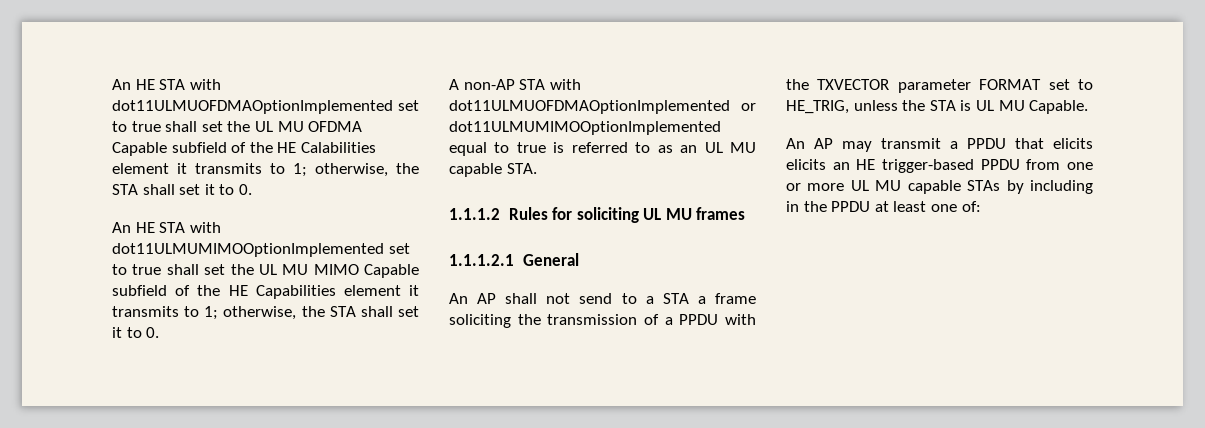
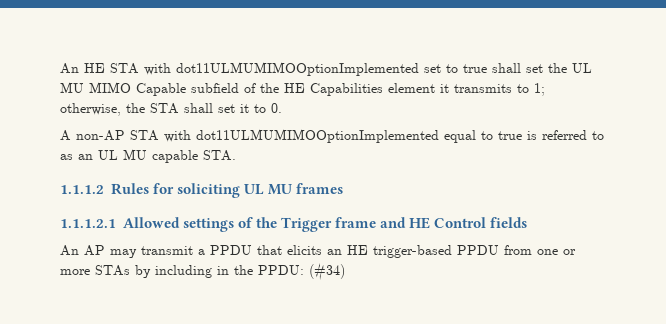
[112,79,221,90] [112,100,419,114] [112,121,363,132] [112,142,376,156] [112,163,419,177] [112,184,252,195] [112,222,221,233] An HE STA with dot11ULMUOFDMAOptionImplemented set to true shall set the UL MU OFDMA Capable subfield of the HE Calabilities element it transmits to 1; otherwise, the STA shall set it to 0. // An HE STA with -> [60,63,171,75] An HE STA with
[449,100,756,114] dot11ULMUOFDMAOptionImplemented or -> (191, 136) none
[522,253,579,266] [449,293,756,304] [449,314,756,328] [786,79,1093,93] [786,100,1089,114] General // An AP shall not send to a STA a frame soliciting the transmission of a PPDU with the TXVECTOR parameter FORMAT set to HE_TRIG, unless the STA is UL MU Capable. -> [123,217,528,232] Allowed settings of the Trigger frame and HE Control fields
[786,159,826,170] elicits -> (322, 250) none
[850,180,961,194] UL MU capable -> (90, 272) none
[831,201,981,212] PPDU at least one of: -> [258,263,345,281] PPDU: (#34)

